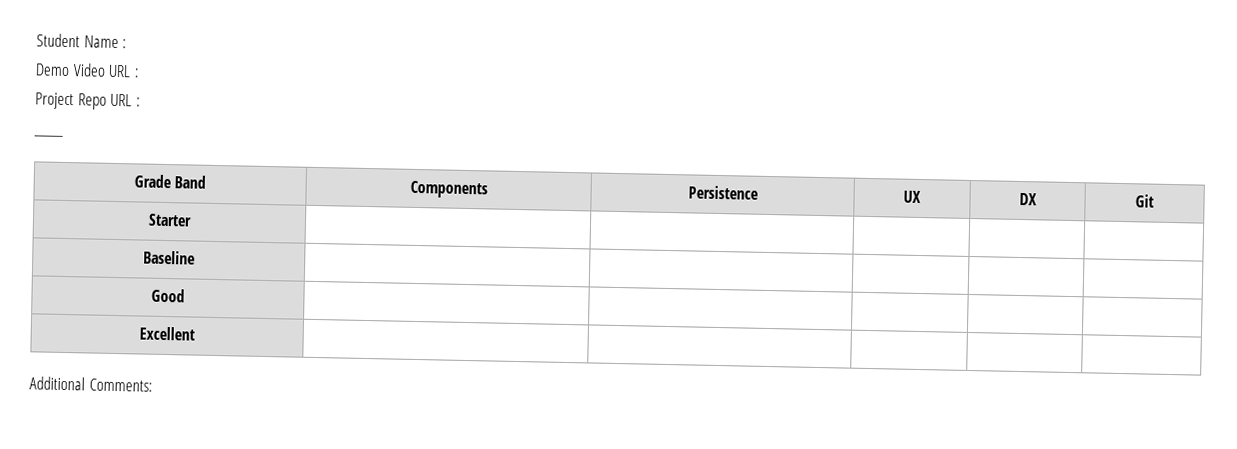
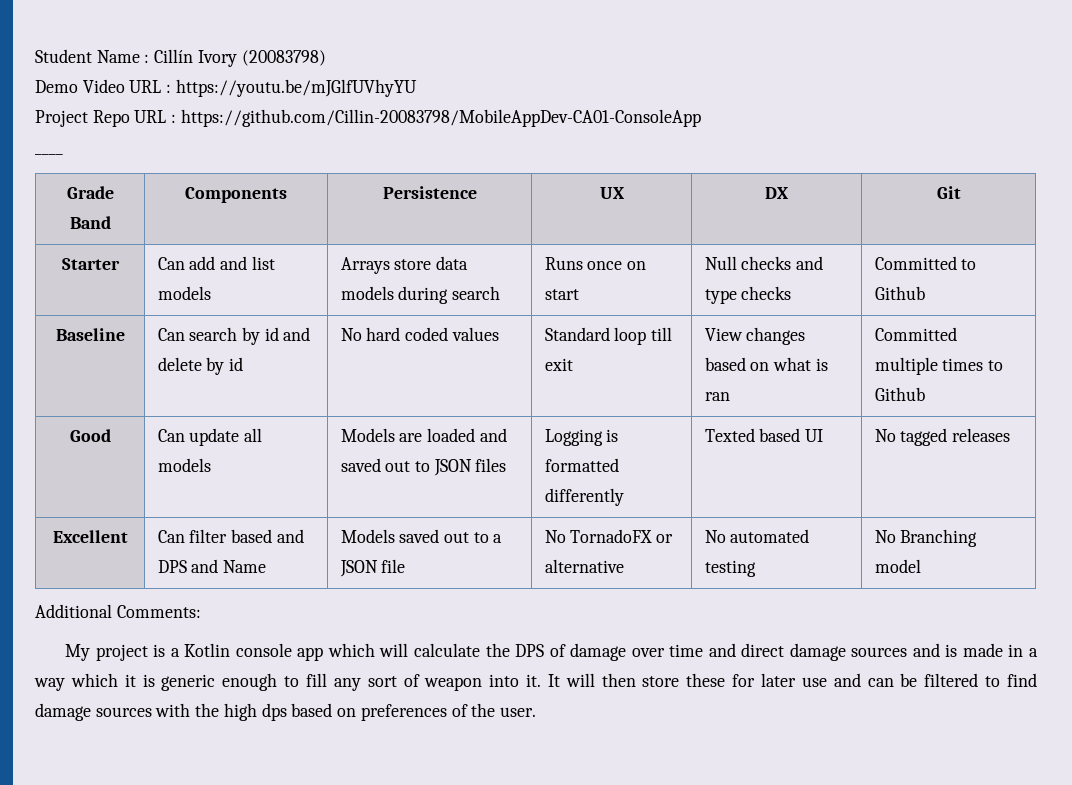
(128, 44) none -> [154,49,326,67] Cillín Ivory (20083798)
(140, 73) none -> [175,79,417,97] https://youtu.be/mJGlfUVhyYU
(141, 102) none -> [180,109,701,127] https://github.com/Cillin-20083798/MobileAppDev-CA01-ConsoleApp
[143,250,195,265] [151,288,185,303] [139,326,195,341] [29,376,153,392] | | | | // Baseline | | | | | // Good | | | | | // Excellent | | | | | // Additional Comments: -> [157,256,275,270] [157,286,211,300] [340,256,468,274] [340,286,500,304] [544,257,646,270] [544,289,579,300] [704,256,823,270] [704,286,792,304] [874,256,977,270] [874,286,925,300] [55,328,125,341] [157,327,311,345] [157,357,243,375] [340,327,499,341] [544,327,672,345] [544,358,573,371] [704,327,806,345] [704,357,828,371] [704,392,730,401] [874,327,957,341] [874,357,1003,375] [874,387,925,401] [69,429,111,442] [157,428,262,446] [157,458,211,472] [340,428,507,442] [340,458,507,476] [544,429,619,446] [544,458,619,472] [544,488,624,506] [704,428,823,442] [874,428,1010,446] [52,530,128,543] [157,529,304,543] [157,559,266,573] [340,529,503,543] [339,559,406,577] [544,529,673,543] [544,559,624,573] [704,529,810,543] [704,560,756,577] [874,529,978,547] [874,559,921,573] [35,604,201,618] [65,643,1038,661] [34,673,1037,691] [35,703,536,721] Can add and list models | Arrays store data models during search | Runs once on start | Null checks and type checks | Committed to Github // Baseline | Can search by id and delete by id | No hard coded values | Standard loop till exit | View changes based on what is ran | Committed multiple times to Github // Good | Can update all models | Models are loaded and saved out to JSON files | Logging is formatted differently | Texted based UI | No tagged releases // Excellent | Can filter based and DPS and Name | Models saved out to a JSON file | No TornadoFX or alternative | No automated testing | No Branching model // Additional Comments: // My project is a Kotlin console app which will calculate the DPS of damage over time and direct damage sources and is made in a way which it is generic enough to fill any sort of weapon into it. It will then store these for later use and can be filtered to find damage sources with the high dps based on preferences of the user.

